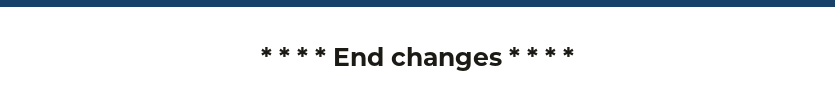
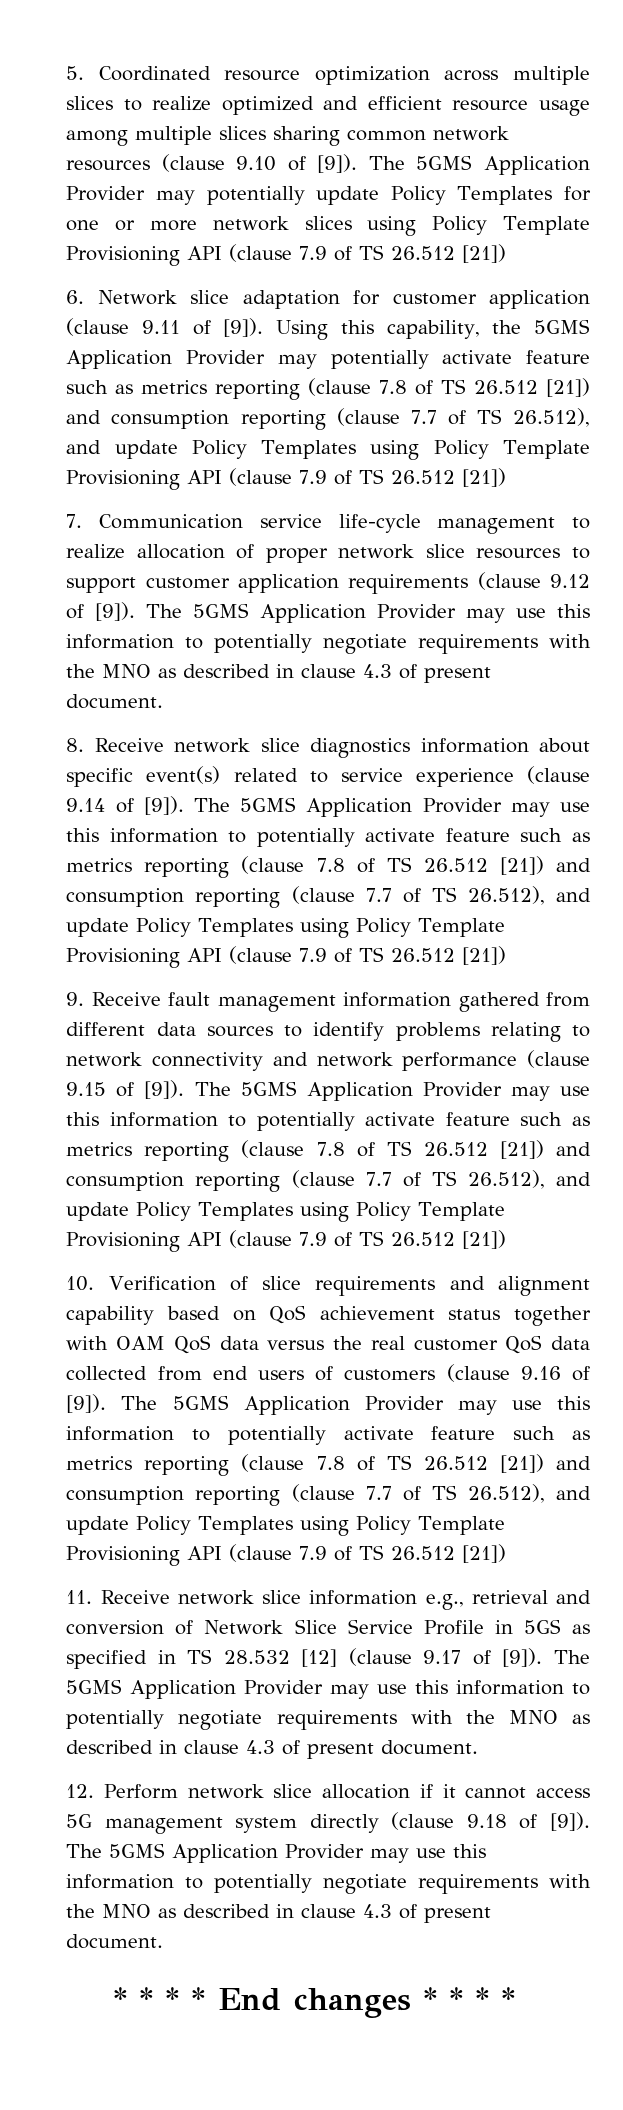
(261, 56) none -> [66,66,590,85] [66,96,590,116] [66,126,510,146] [66,154,590,175] [66,186,592,205] [66,216,591,236] [66,244,507,266] [66,290,590,309] [66,318,590,340] [66,350,590,369] [66,378,590,400] [66,408,590,430] [66,440,591,460] [66,468,507,490] [66,514,590,534] [66,544,590,563] [66,572,590,594] [66,602,590,623] [66,634,591,654] [66,664,492,683] [66,694,164,709] [66,738,590,758] [66,766,590,787] [66,796,590,817] [66,828,590,847] [66,856,591,878] [66,886,592,908] [66,918,506,938] [66,946,507,968] [66,992,590,1012] [66,1022,590,1042] [66,1050,590,1071] [66,1080,590,1101] [66,1112,590,1131] [66,1140,591,1162] [66,1170,592,1192] [66,1202,506,1222] [66,1230,507,1252] [66,1276,590,1296] [66,1305,591,1326] [66,1335,590,1354] [66,1364,590,1382] [66,1394,591,1415] [66,1426,590,1445] [66,1454,591,1476] [66,1484,592,1506] [66,1516,506,1536] [66,1544,507,1566] [66,1590,591,1610] [66,1619,590,1635] [66,1648,590,1669] [66,1679,590,1699] [66,1710,590,1730] [66,1740,479,1759] [66,1784,590,1799] [66,1812,590,1834] [66,1843,487,1863] [66,1874,591,1894] [66,1904,492,1923] [66,1934,164,1949] 5. Coordinated resource optimization across multiple slices to realize optimized and efficient resource usage among multiple slices sharing common network resources (clause 9.10 of [9]). The 5GMS Application Provider may potentially update Policy Templates for one or more network slices using Policy Template Provisioning API (clause 7.9 of TS 26.512 [21]) // 6. Network slice adaptation for customer application (clause 9.11 of [9]). Using this capability, the 5GMS Application Provider may potentially activate feature such as metrics reporting (clause 7.8 of TS 26.512 [21]) and consumption reporting (clause 7.7 of TS 26.512), and update Policy Templates using Policy Template Provisioning API (clause 7.9 of TS 26.512 [21]) // 7. Communication service life-cycle management to realize allocation of proper network slice resources to support customer application requirements (clause 9.12 of [9]). The 5GMS Application Provider may use this information to potentially negotiate requirements with the MNO as described in clause 4.3 of present document. // 8. Receive network slice diagnostics information about specific event(s) related to service experience (clause 9.14 of [9]). The 5GMS Application Provider may use this information to potentially activate feature such as metrics reporting (clause 7.8 of TS 26.512 [21]) and consumption reporting (clause 7.7 of TS 26.512), and update Policy Templates using Policy Template Provisioning API (clause 7.9 of TS 26.512 [21]) // 9. Receive fault management information gathered from different data sources to identify problems relating to network connectivity and network performance (clause 9.15 of [9]). The 5GMS Application Provider may use this information to potentially activate feature such as metrics reporting (clause 7.8 of TS 26.512 [21]) and consumption reporting (clause 7.7 of TS 26.512), and update Policy Templates using Policy Template Provisioning API (clause 7.9 of TS 26.512 [21]) // 10. Verification of slice requirements and alignment capability based on QoS achievement status together with OAM QoS data versus the real customer QoS data collected from end users of customers (clause 9.16 of [9]). The 5GMS Application Provider may use this information to potentially activate feature such as metrics reporting (clause 7.8 of TS 26.512 [21]) and consumption reporting (clause 7.7 of TS 26.512), and update Policy Templates using Policy Template Provisioning API (clause 7.9 of TS 26.512 [21]) // 11. Receive network slice information e.g., retrieval and conversion of Network Slice Service Profile in 5GS as specified in TS 28.532 [12] (clause 9.17 of [9]). The 5GMS Application Provider may use this information to potentially negotiate requirements with the MNO as described in clause 4.3 of present document. // 12. Perform network slice allocation if it cannot access 5G management system directly (clause 9.18 of [9]). The 5GMS Application Provider may use this information to potentially negotiate requirements with the MNO as described in clause 4.3 of present document. //

